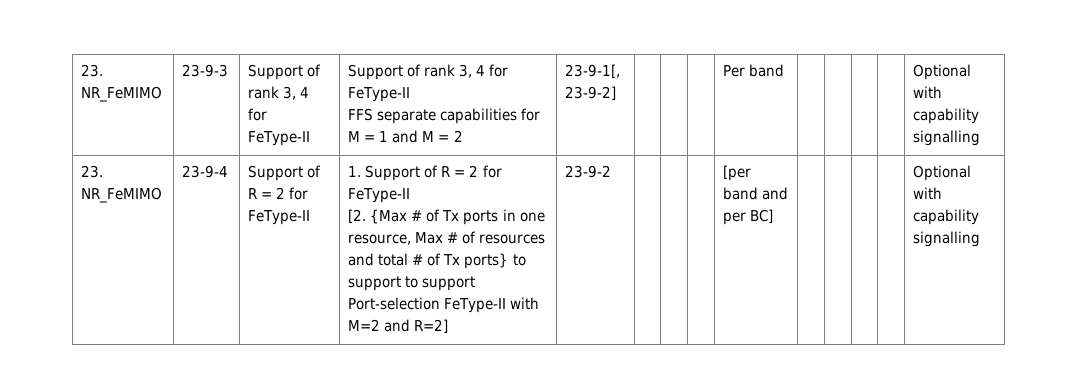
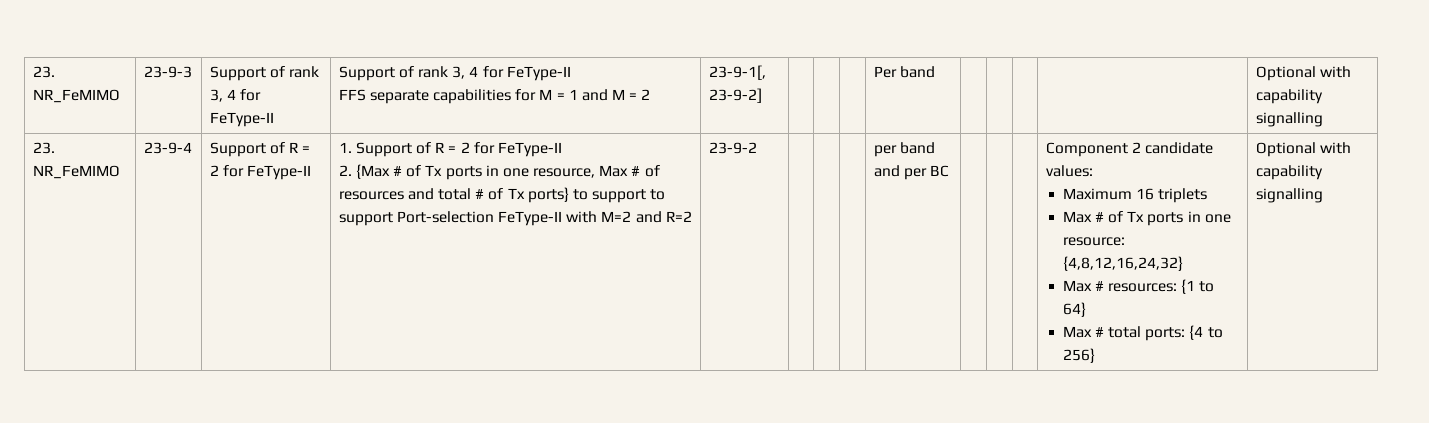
[348,209,367,223] [2. -> [338,165,352,176] 2.
[414,319,449,333] R=2] -> [665,211,692,222] R=2
[723,165,752,181] [per -> [873,145,897,157] per
[750,209,774,223] BC] | | | | -> [929,165,949,177] [1045,142,1213,157] [1045,165,1093,177] [1062,188,1207,203] [1062,211,1231,226] [1062,237,1125,246] [1062,256,1183,271] [1062,279,1215,294] [1062,302,1086,317] [1062,325,1223,341] [1062,348,1095,363] BC | | | | Component 2 candidate values: // Maximum 16 triplets // Max # of Tx ports in one resource: {4,8,12,16,24,32} // Max # resources: {1 to 64} // Max # total ports: {4 to 256}

